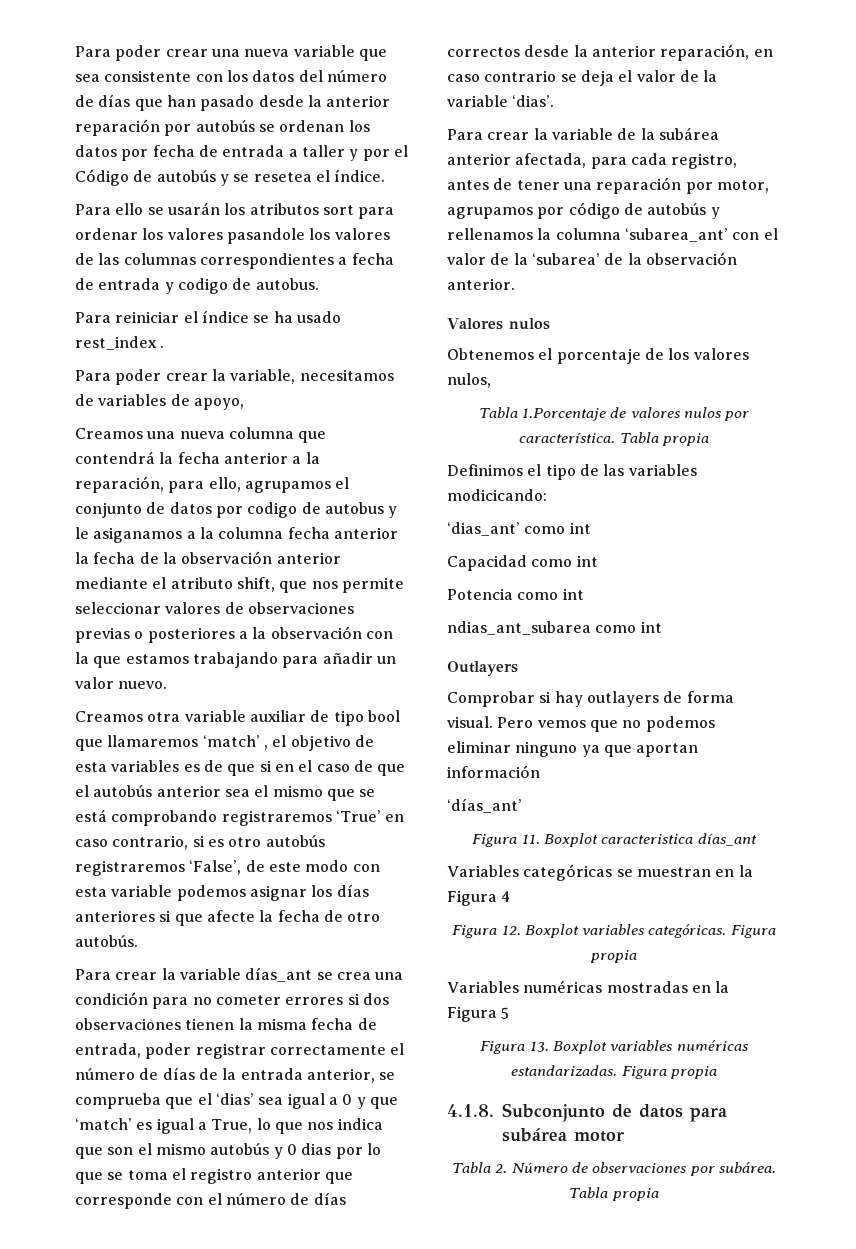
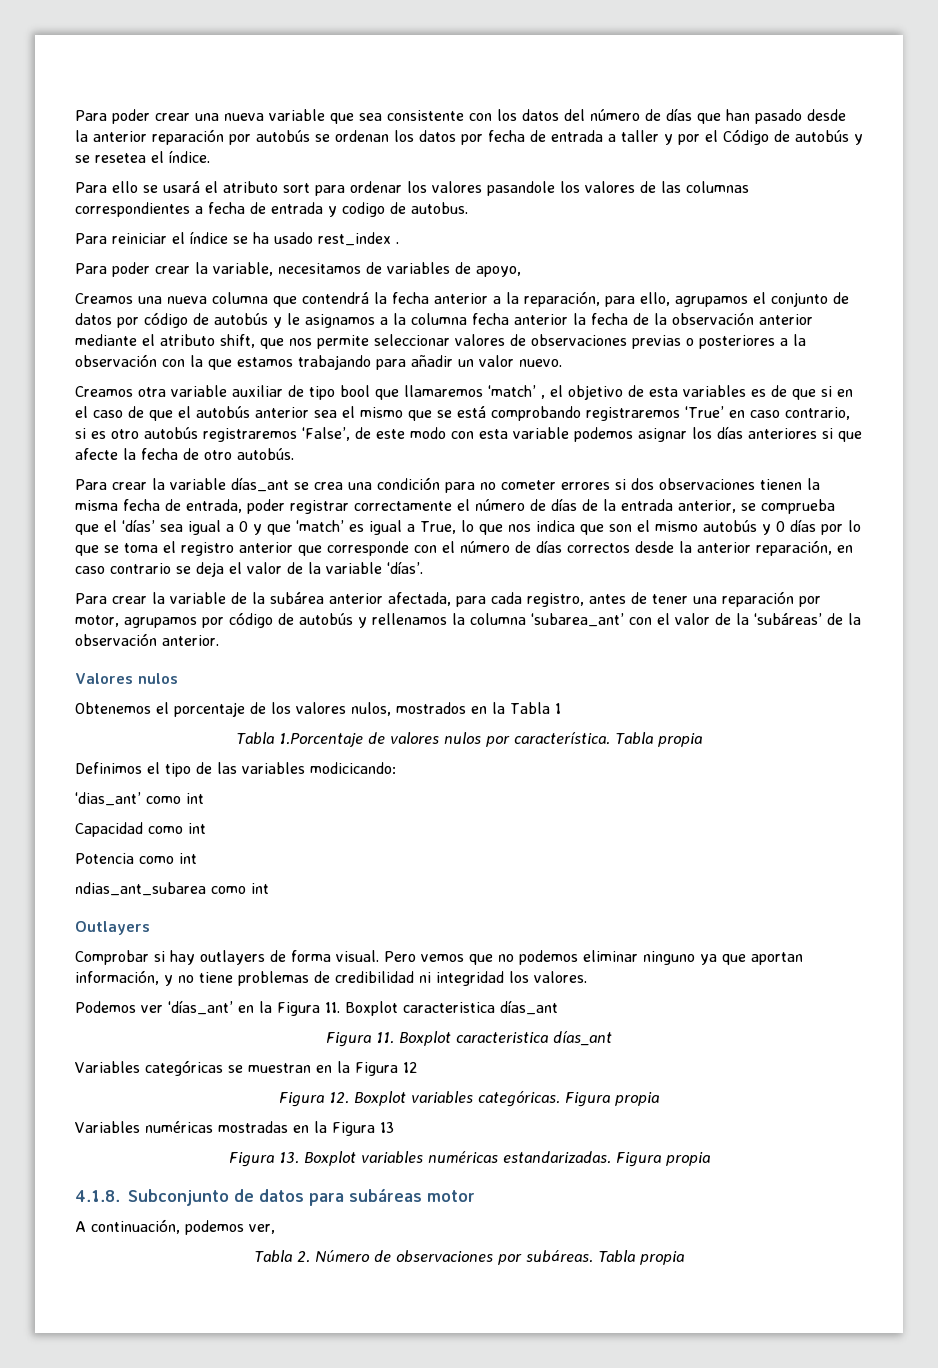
[167,202,319,215] usarán los atributos -> [163,181,278,193] usará el atributo
[247,502,384,518] codigo de autobus -> [144,312,268,328] código de autobús
[93,527,183,543] asiganamos -> [305,314,375,328] asignamos
[215,1093,254,1105] ‘dias’ -> [122,519,155,532] ‘días’
[301,1143,332,1155] dias -> [789,519,816,532] días
[512,95,555,107] ‘dias’. -> [387,561,423,574] ‘días’.
[531,253,600,265] ‘subarea’ -> [754,613,822,625] ‘subáreas’
(491, 380) none -> [396,702,561,714] mostrados en la Tabla 1
[447,765,540,778] [447,798,522,813] información // ‘días_ant’ -> [75,970,587,986] [75,1000,558,1016] información, y no tiene problemas de credibilidad ni integridad los valores. // Podemos ver ‘días_ant’ en la Figura 11. Boxplot caracteristica días_ant
[501,891,511,902] 4 -> [403,1062,417,1073] 12
[501,1007,510,1019] 5 -> [380,1122,394,1133] 13
[502,1128,567,1142] subárea -> [349,1188,422,1202] subáreas
(624, 1136) none -> [75,1219,275,1235] // A continuación, podemos ver,
[718,1162,776,1173] subárea. -> [525,1250,593,1263] subáreas.

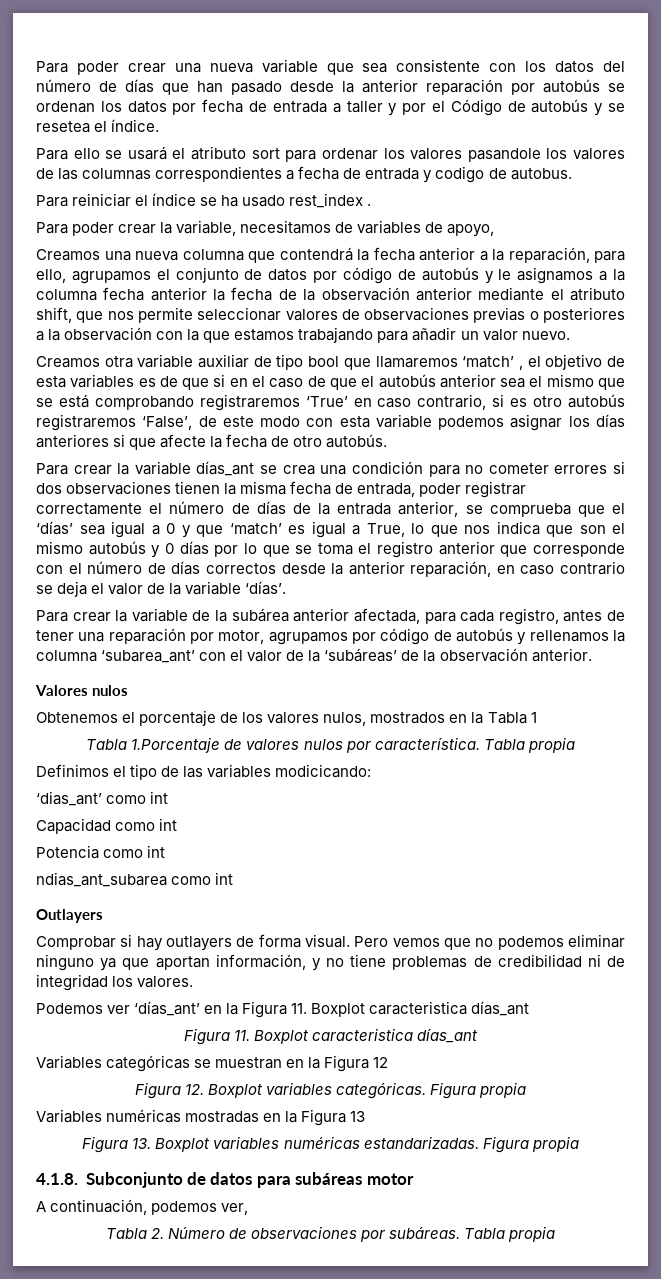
(431, 977) none -> [607,956,625,967] de

